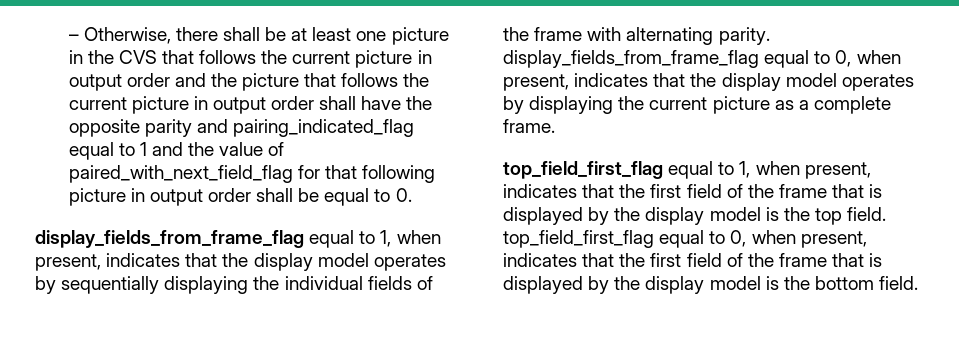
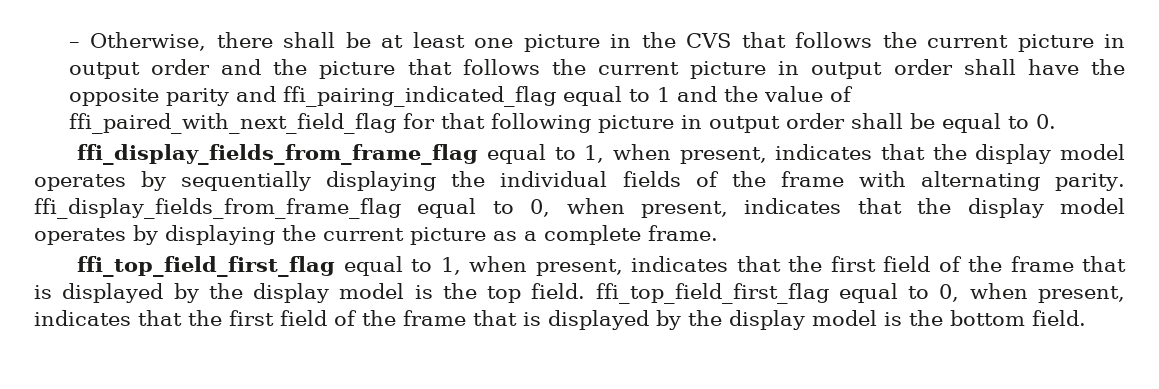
[232,119,414,137] pairing_indicated_flag -> [282,86,556,107] ffi_pairing_indicated_flag
[68,165,293,183] paired_with_next_field_flag -> [68,113,396,134] ffi_paired_with_next_field_flag
[35,230,304,248] display_fields_from_frame_flag -> [77,144,479,165] ffi_display_fields_from_frame_flag
[503,50,759,68] display_fields_from_frame_flag -> [34,198,401,219] ffi_display_fields_from_frame_flag
[503,161,663,179] top_field_first_flag -> [77,256,336,277] ffi_top_field_first_flag
[503,230,654,248] top_field_first_flag -> [595,283,829,304] ffi_top_field_first_flag

